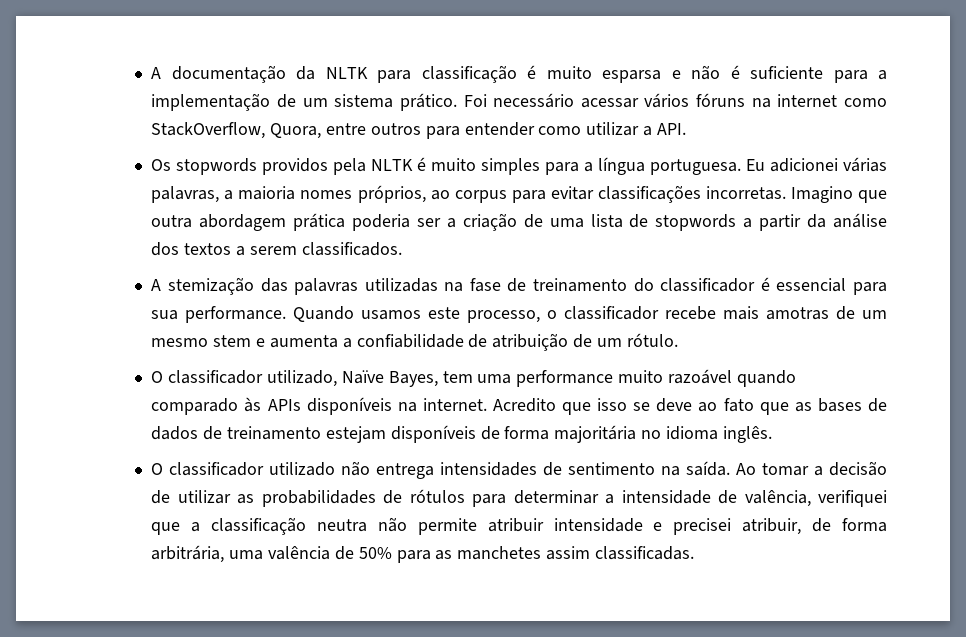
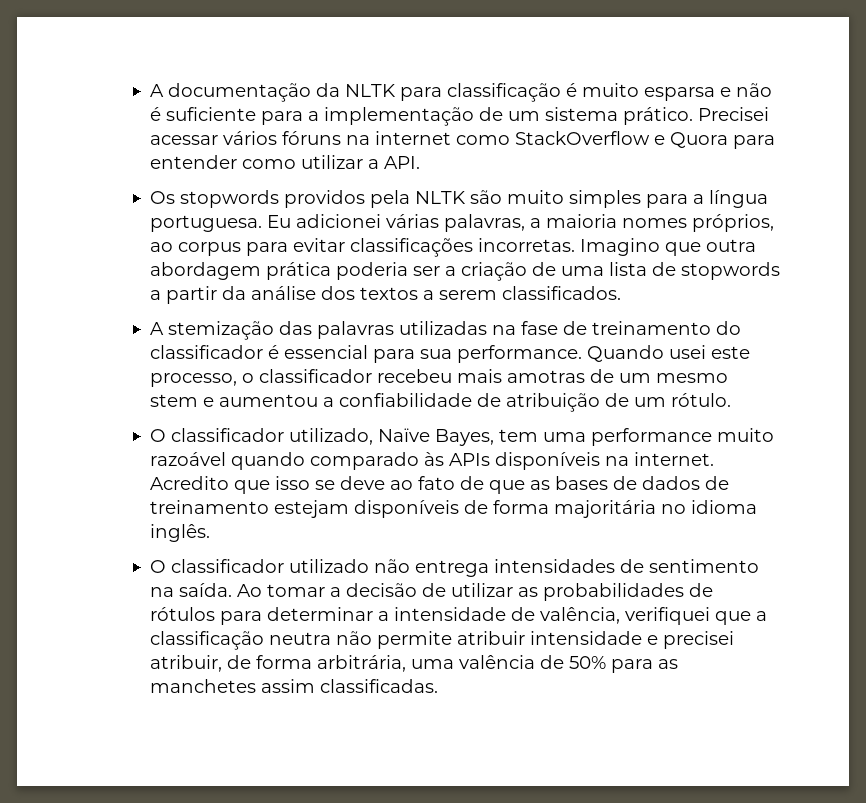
[463,93,575,108] Foi necessário -> [698,107,770,121] Precisei
[151,122,421,139] StackOverflow, Quora, entre outros -> [515,131,729,148] StackOverflow e Quora
[417,157,427,171] é -> [470,190,503,204] são
[361,310,422,320] usamos -> [669,345,707,359] usei
[665,306,717,320] recebe -> [377,369,453,383] recebeu
[269,335,338,348] aumenta -> [219,394,319,407] aumentou
(754, 405) none -> [460,476,485,490] de

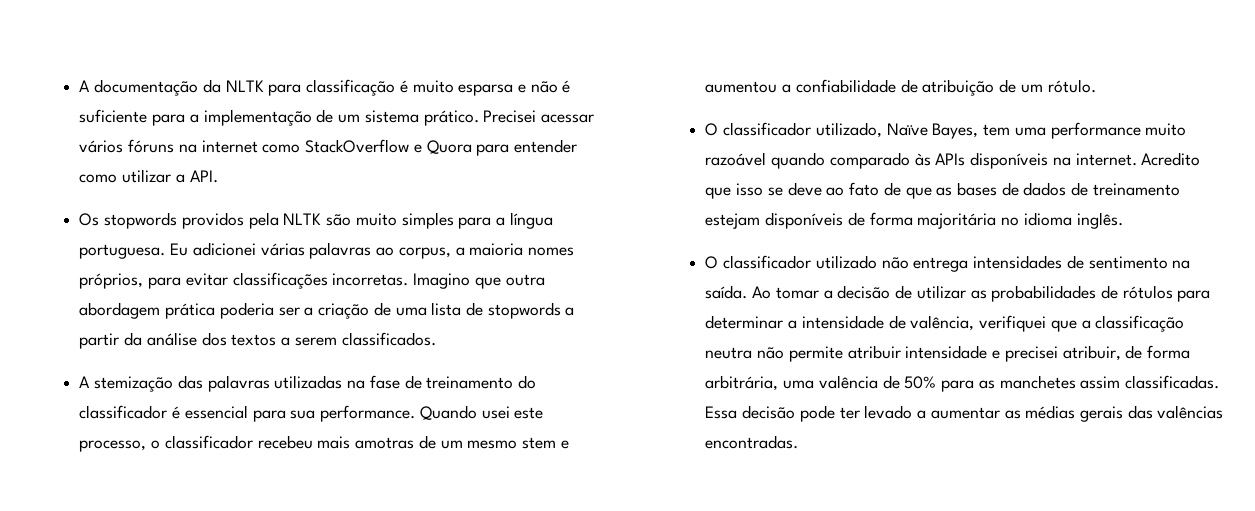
[444,214,526,232] palavras, -> [309,242,451,259] palavras ao corpus,
[150,242,242,256] ao corpus -> (144, 281) none
(439, 686) none -> [705,405,1224,422] [705,435,799,449] Essa decisão pode ter levado a aumentar as médias gerais das valências encontradas.

